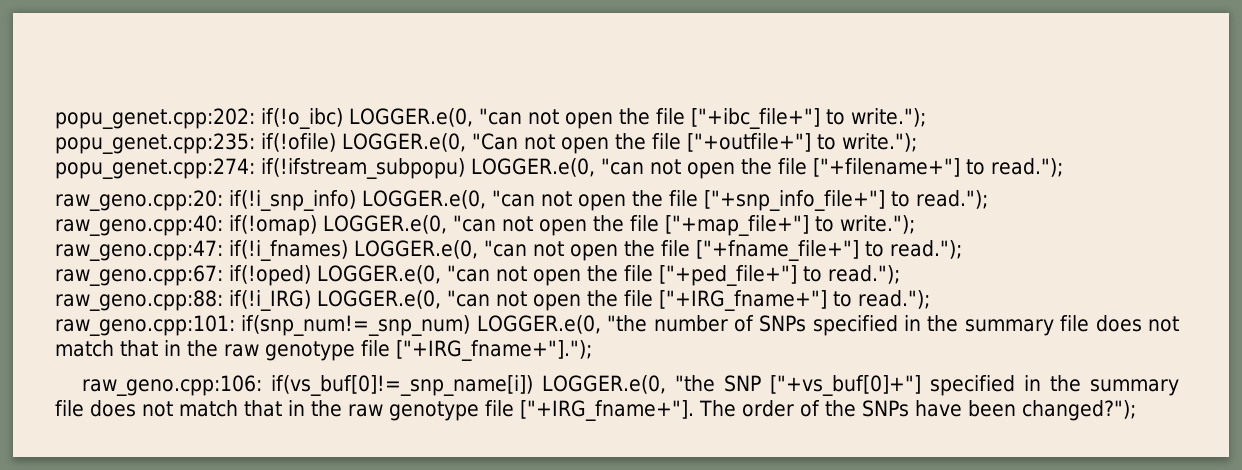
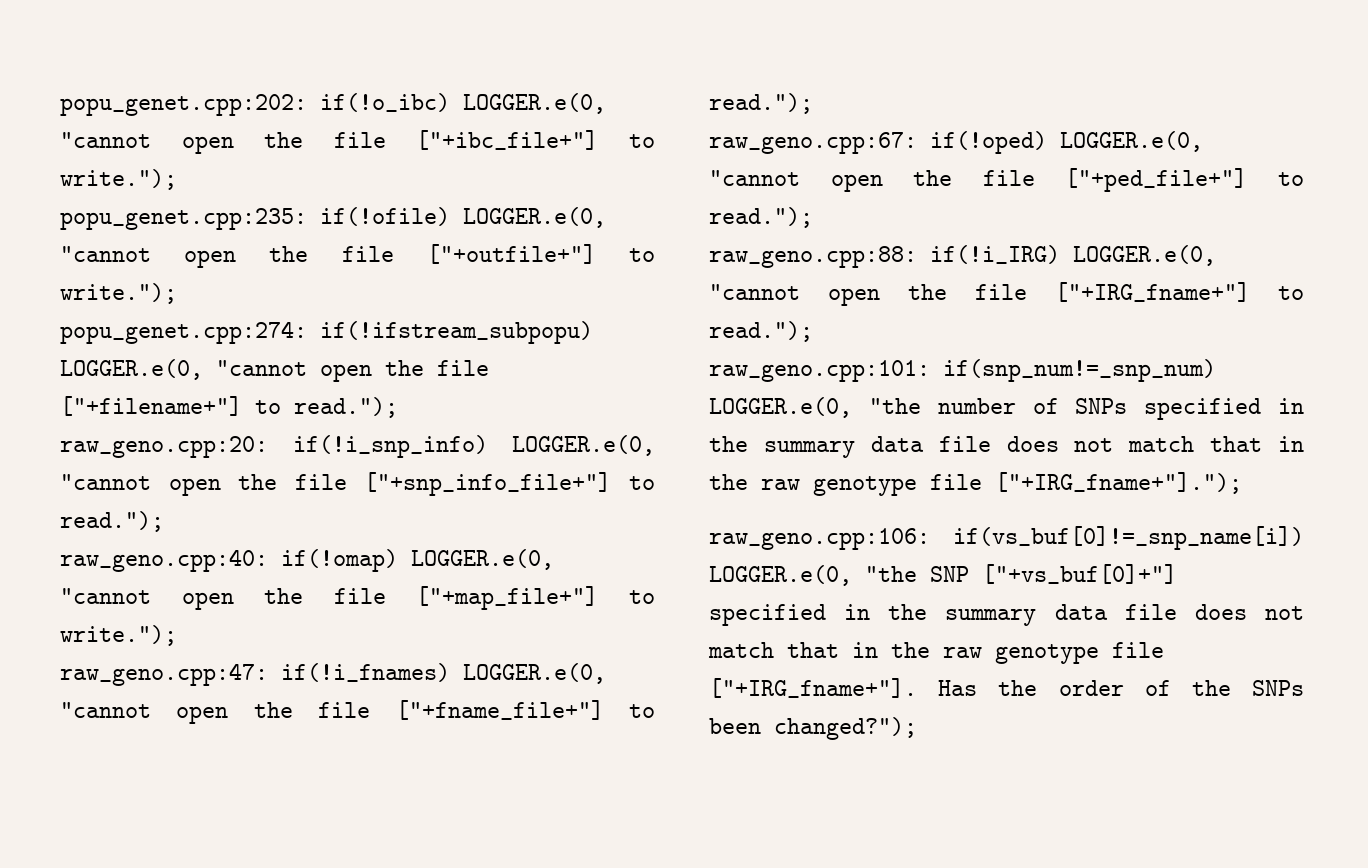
[478,108,559,125] "can not -> [60,132,151,148] "cannot
[471,133,555,150] "Can not -> [60,246,151,262] "cannot
[600,158,681,175] "can not -> [216,360,307,376] "cannot
[491,190,572,207] "can not -> [60,474,151,490] "cannot
[452,215,533,232] "can not -> [60,588,151,604] "cannot
[483,240,564,257] "can not -> [60,702,151,718] "cannot
[446,265,527,282] "can not -> [709,170,800,186] "cannot
[446,290,527,307] "can not -> [709,284,800,300] "cannot
(1054, 327) none -> [870,436,924,452] data
(1179, 387) none -> [1054,604,1108,620] data
[699,400,736,417] The -> [938,680,1038,696] Has the
[915,400,962,417] have -> (1304, 688) none

